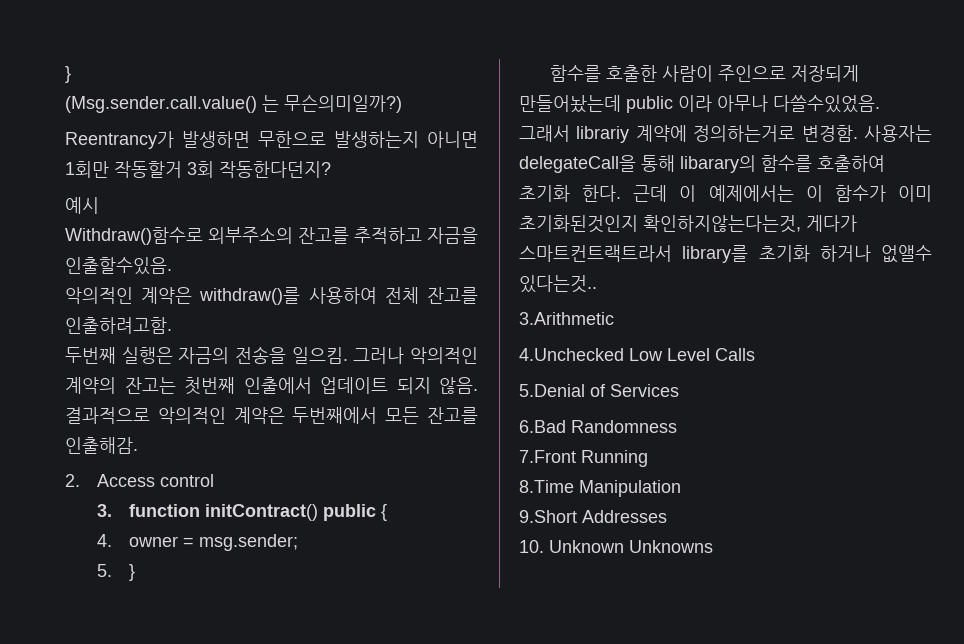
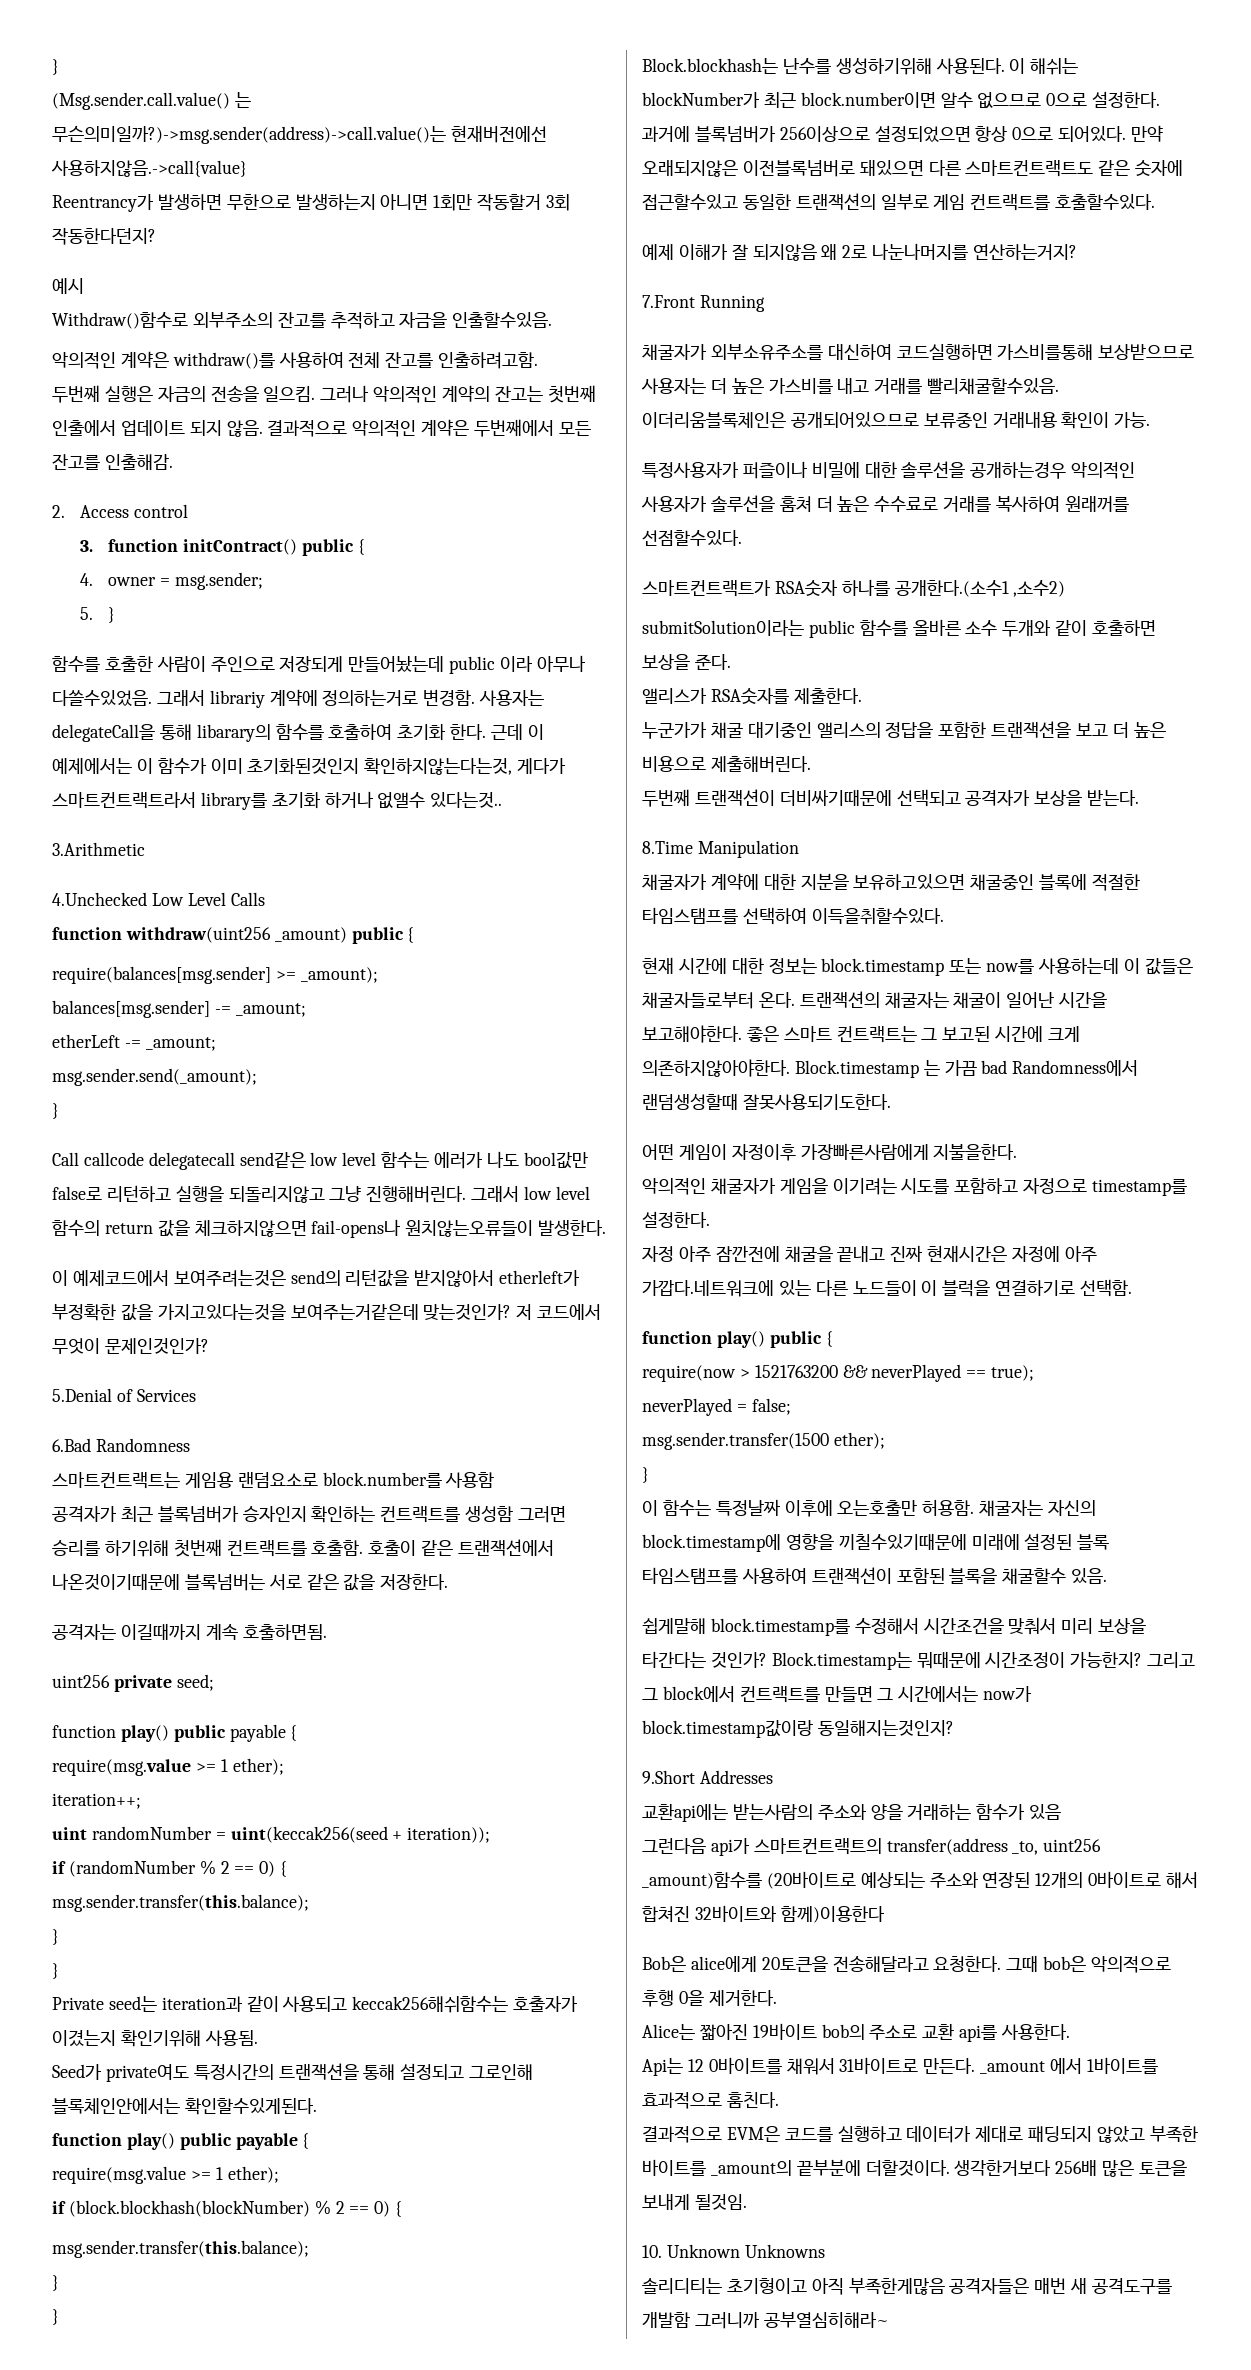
[284,94,402,113] 무슨의미일까?) -> [52,125,547,144] [51,160,247,177] 무슨의미일까?)->msg.sender(address)->call.value()는 현재버전에선 사용하지않음.->call{value}
(755, 354) none -> [52,927,415,944] [52,966,378,984] [52,1000,306,1018] [52,1034,216,1051] [52,1068,257,1086] [52,1103,59,1119] [52,1151,588,1170] [52,1185,590,1203] [52,1219,607,1238] [52,1269,581,1287] [52,1304,602,1321] [52,1338,209,1354] // function withdraw(uint256 _amount) public { // require(balances[msg.sender] >= _amount); // balances[msg.sender] -= _amount; // etherLeft -= _amount; // msg.sender.send(_amount); // } // Call callcode delegatecall send같은 low level 함수는 에러가 나도 bool값만 false로 리턴하고 실행을 되돌리지않고 그냥 진행해버린다. 그래서 low level 함수의 return 값을 체크하지않으면 fail-opens나 원치않는오류들이 발생한다. // 이 예제코드에서 보여주려는것은 send의 리턴값을 받지않아서 etherleft가 부정확한 값을 가지고있다는것을 보여주는거같은데 맞는것인가? 저 코드에서 무엇이 문제인것인가?
[519,450,648,467] [519,480,681,497] [519,510,667,523] [519,540,713,553] 7.Front Running // 8.Time Manipulation // 9.Short Addresses // 10. Unknown Unknowns -> [52,1472,495,1489] [52,1506,567,1523] [52,1539,555,1557] [52,1573,449,1591] [52,1623,327,1641] [52,1674,214,1692] [52,1724,298,1742] [52,1758,284,1776] [52,1793,141,1809] [52,1826,491,1843] [52,1860,288,1877] [52,1894,309,1912] [52,1929,59,1945] [52,1963,59,1979] [52,1996,579,2013] [52,2030,258,2047] [52,2063,534,2082] [52,2098,317,2115] [52,2133,310,2150] [52,2166,279,2184] [52,2200,403,2217] [52,2240,309,2258] [52,2275,59,2291] [52,2309,59,2325] [642,58,1079,75] [642,91,1161,109] [642,125,1164,143] [642,160,1184,177] [642,193,1156,211] [642,243,1078,261] [642,295,765,312] [642,344,1195,360] [641,378,1060,394] [642,412,1151,429] [642,461,1136,479] [641,495,1129,513] [642,530,742,546] [642,579,1066,597] [642,619,1157,638] [642,654,731,670] [642,688,862,704] [642,721,1166,739] [642,756,811,773] [642,789,1140,807] [642,840,799,858] [642,873,1141,891] [642,907,944,925] [642,957,1193,976] [642,991,1108,1009] [642,1025,1081,1043] [642,1059,1139,1078] [642,1093,891,1110] [642,1143,1018,1161] [642,1178,1188,1196] [642,1211,710,1228] [642,1245,1097,1262] [642,1279,1133,1297] [642,1331,833,1348] [642,1364,1035,1382] [642,1398,791,1416] [642,1432,885,1450] [642,1467,649,1483] [642,1499,1097,1517] [642,1533,1110,1552] [642,1567,1108,1584] [642,1617,1147,1636] [642,1651,1196,1670] [642,1686,1033,1703] [642,1720,954,1738] [642,1770,773,1784] [642,1803,1062,1822] [642,1838,1102,1856] [642,1871,1199,1889] [642,1905,885,1923] [642,1955,1172,1973] [642,1990,777,2007] [642,2023,1071,2042] [642,2057,1158,2076] [642,2092,779,2109] [642,2126,1198,2143] [642,2159,1188,2177] [642,2194,747,2210] [642,2244,825,2258] [642,2278,1173,2295] [642,2312,889,2329] 스마트컨트랙트는 게임용 랜덤요소로 block.number를 사용함 // 공격자가 최근 블록넘버가 승자인지 확인하는 컨트랙트를 생성함 그러면 승리를 하기위해 첫번째 컨트랙트를 호출함. 호출이 같은 트랜잭션에서 나온것이기때문에 블록넘버는 서로 같은 값을 저장한다. // 공격자는 이길때까지 계속 호출하면됨. // uint256 private seed; // function play() public payable { // require(msg.value >= 1 ether); // iteration++; // uint randomNumber = uint(keccak256(seed + iteration)); // if (randomNumber % 2 == 0) { // msg.sender.transfer(this.balance); // } // } // Private seed는 iteration과 같이 사용되고 keccak256해쉬함수는 호출자가 이겼는지 확인기위해 사용됨. // Seed가 private여도 특정시간의 트랜잭션을 통해 설정되고 그로인해 블록체인안에서는 확인할수있게된다. // function play() public payable { // require(msg.value >= 1 ether); // if (block.blockhash(blockNumber) % 2 == 0) { // msg.sender.transfer(this.balance); // } // } // Block.blockhash는 난수를 생성하기위해 사용된다. 이 해쉬는 blockNumber가 최근 block.number이면 알수 없으므로 0으로 설정한다. 과거에 블록넘버가 256이상으로 설정되었으면 항상 0으로 되어있다. 만약 오래되지않은 이전블록넘버로 돼있으면 다른 스마트컨트랙트도 같은 숫자에 접근할수있고 동일한 트랜잭션의 일부로 게임 컨트랙트를 호출할수있다. // 예제 이해가 잘 되지않음 왜 2로 나눈나머지를 연산하는거지? // 7.Front Running // 채굴자가 외부소유주소를 대신하여 코드실행하면 가스비를통해 보상받으므로 사용자는 더 높은 가스비를 내고 거래를 빨리채굴할수있음. 이더리움블록체인은 공개되어있으므로 보류중인 거래내용 확인이 가능. // 특정사용자가 퍼즐이나 비밀에 대한 솔루션을 공개하는경우 악의적인 사용자가 솔루션을 훔쳐 더 높은 수수료로 거래를 복사하여 원래꺼를 선점할수있다. // 스마트컨트랙트가 RSA숫자 하나를 공개한다.(소수1 ,소수2) // submitSolution이라는 public 함수를 올바른 소수 두개와 같이 호출하면 보상을 준다. // 앨리스가 RSA숫자를 제출한다. // 누군가가 채굴 대기중인 앨리스의 정답을 포함한 트랜잭션을 보고 더 높은 비용으로 제출해버린다. // 두번째 트랜잭션이 더비싸기때문에 선택되고 공격자가 보상을 받는다. // 8.Time Manipulation // 채굴자가 계약에 대한 지분을 보유하고있으면 채굴중인 블록에 적절한 타임스탬프를 선택하여 이득을취할수있다. // 현재 시간에 대한 정보는 block.timestamp 또는 now를 사용하는데 이 값들은 채굴자들로부터 온다. 트랜잭션의 채굴자는 채굴이 일어난 시간을 보고해야한다. 좋은 스마트 컨트랙트는 그 보고된 시간에 크게 의존하지않아야한다. Block.timestamp 는 가끔 bad Randomness에서 랜덤생성할때 잘못사용되기도한다. // 어떤 게임이 자정이후 가장빠른사람에게 지불을한다. // 악의적인 채굴자가 게임을 이기려는 시도를 포함하고 자정으로 timestamp를 설정한다. // 자정 아주 잠깐전에 채굴을 끝내고 진짜 현재시간은 자정에 아주 가깝다.네트워크에 있는 다른 노드들이 이 블럭을 연결하기로 선택함. // function play() public { // require(now > 1521763200 && neverPlayed == true); // neverPlayed = false; // msg.sender.transfer(1500 ether); // } // 이 함수는 특정날짜 이후에 오는호출만 허용함. 채굴자는 자신의 block.timestamp에 영향을 끼칠수있기때문에 미래에 설정된 블록 타임스탬프를 사용하여 트랜잭션이 포함된 블록을 채굴할수 있음. // 쉽게말해 block.timestamp를 수정해서 시간조건을 맞춰서 미리 보상을 타간다는 것인가? Block.timestamp는 뭐때문에 시간조정이 가능한지? 그리고 그 block에서 컨트랙트를 만들면 그 시간에서는 now가 block.timestamp값이랑 동일해지는것인지? // 9.Short Addresses // 교환api에는 받는사람의 주소와 양을 거래하는 함수가 있음 // 그런다음 api가 스마트컨트랙트의 transfer(address _to, uint256 _amount)함수를 (20바이트로 예상되는 주소와 연장된 12개의 0바이트로 해서 합쳐진 32바이트와 함께)이용한다 // Bob은 alice에게 20토큰을 전송해달라고 요청한다. 그때 bob은 악의적으로 후행 0을 제거한다. // Alice는 짧아진 19바이트 bob의 주소로 교환 api를 사용한다. // Api는 12 0바이트를 채워서 31바이트로 만든다. _amount 에서 1바이트를 효과적으로 훔친다. // 결과적으로 EVM은 코드를 실행하고 데이터가 제대로 패딩되지 않았고 부족한 바이트를 _amount의 끝부분에 더할것이다. 생각한거보다 256배 많은 토큰을 보내게 될것임. // 10. Unknown Unknowns // 솔리디티는 초기형이고 아직 부족한게많음 공격자들은 매번 새 공격도구를 개발함 그러니까 공부열심히해라~

